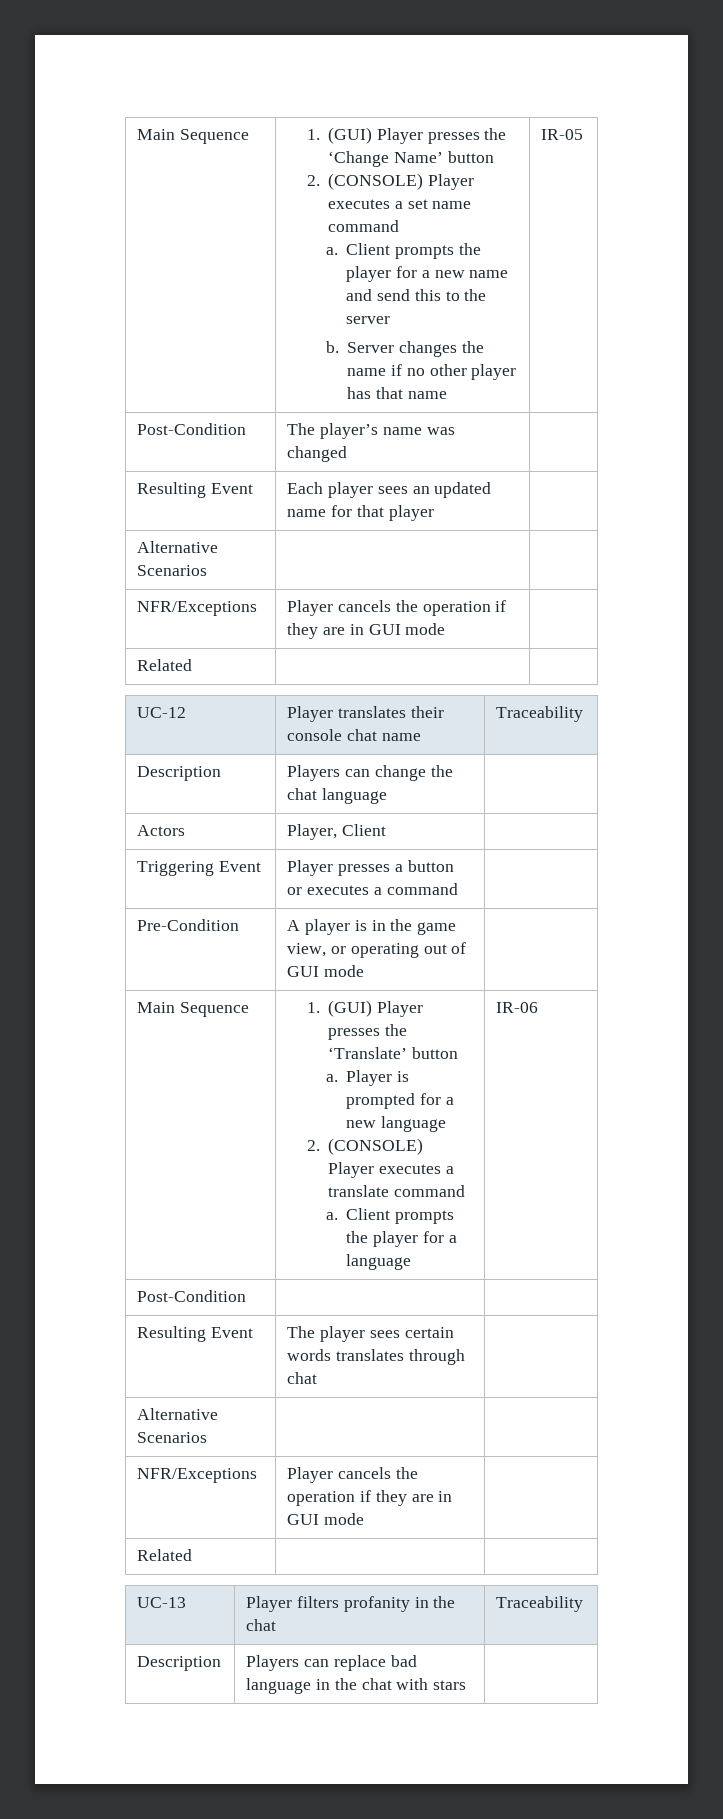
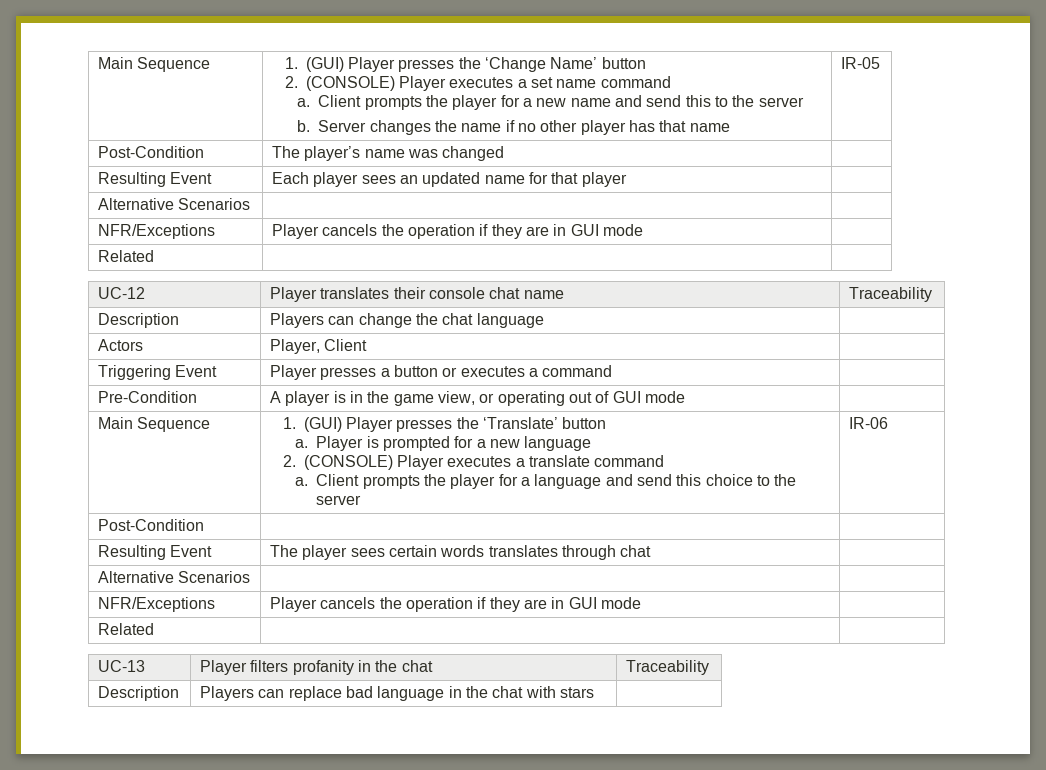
(412, 1262) none -> [605,474,797,486] [316,495,362,505] and send this choice to the server

